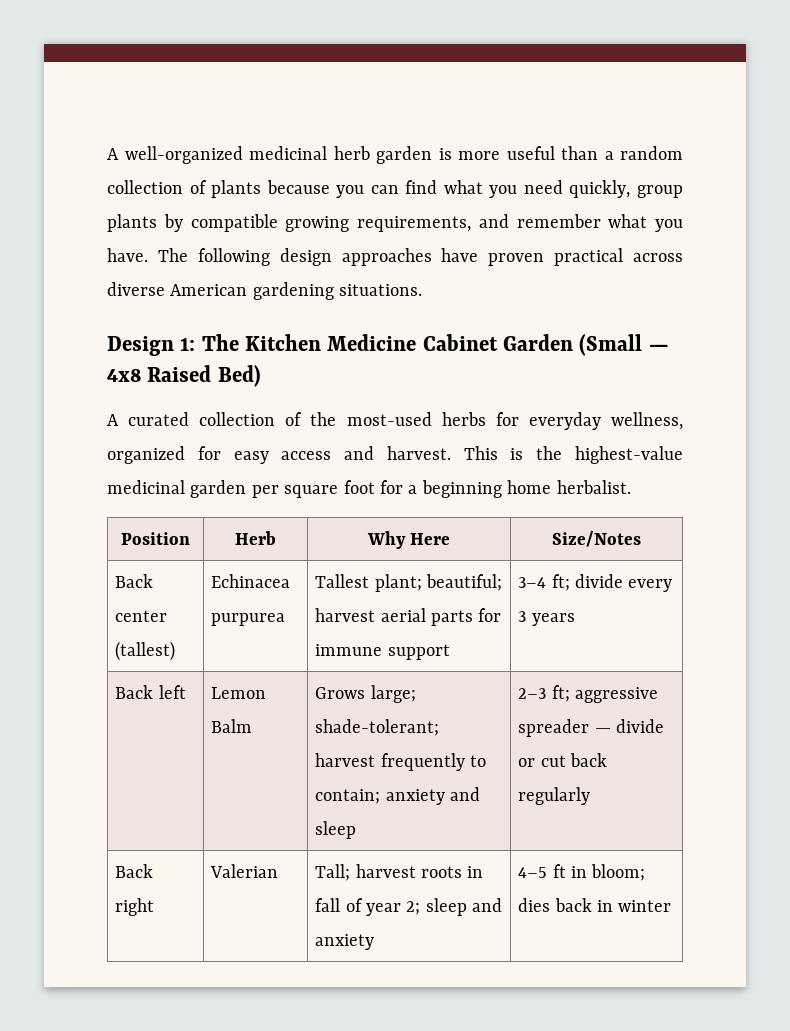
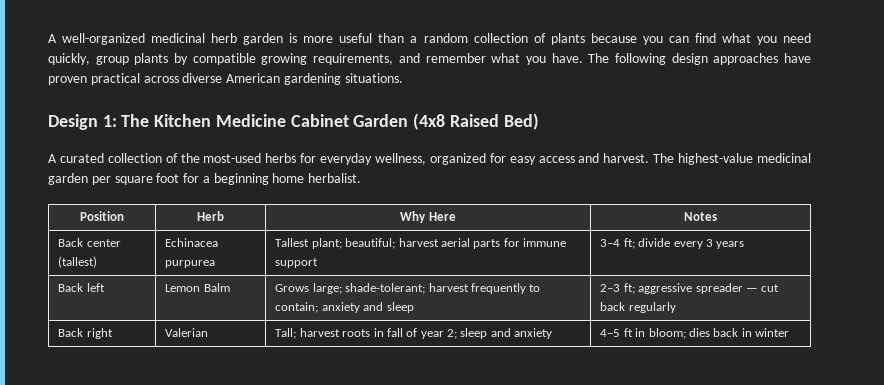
[579,334,669,356] [107,368,141,382] (Small — 4x8 -> [413,113,446,130] (4x8
[463,446,563,460] This is the -> [653,153,675,163] The
[552,531,641,547] Size/Notes -> [684,212,717,221] Notes
[615,719,664,733] [518,758,536,767] divide or -> (758, 290) none

